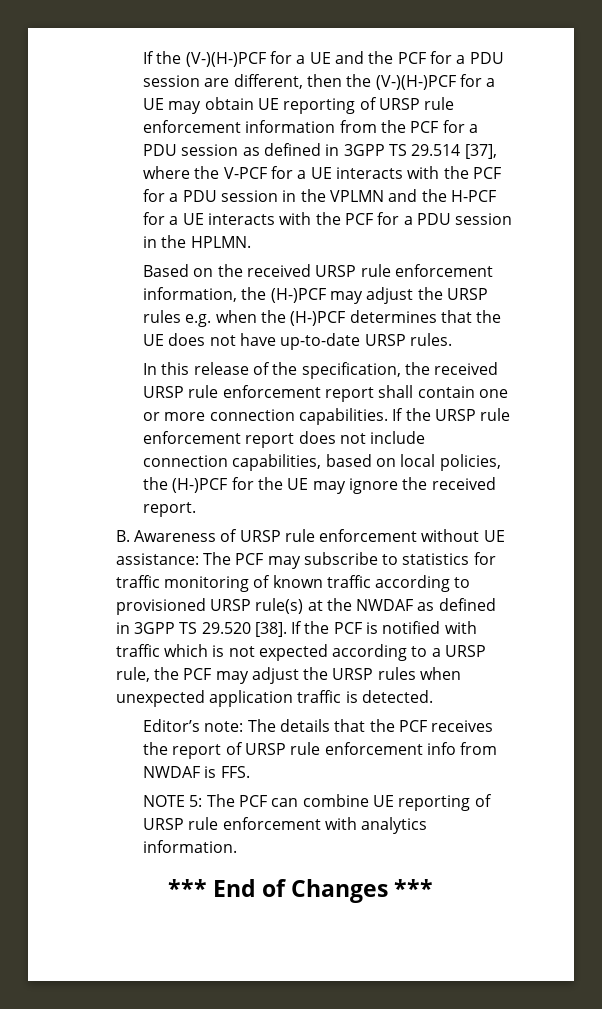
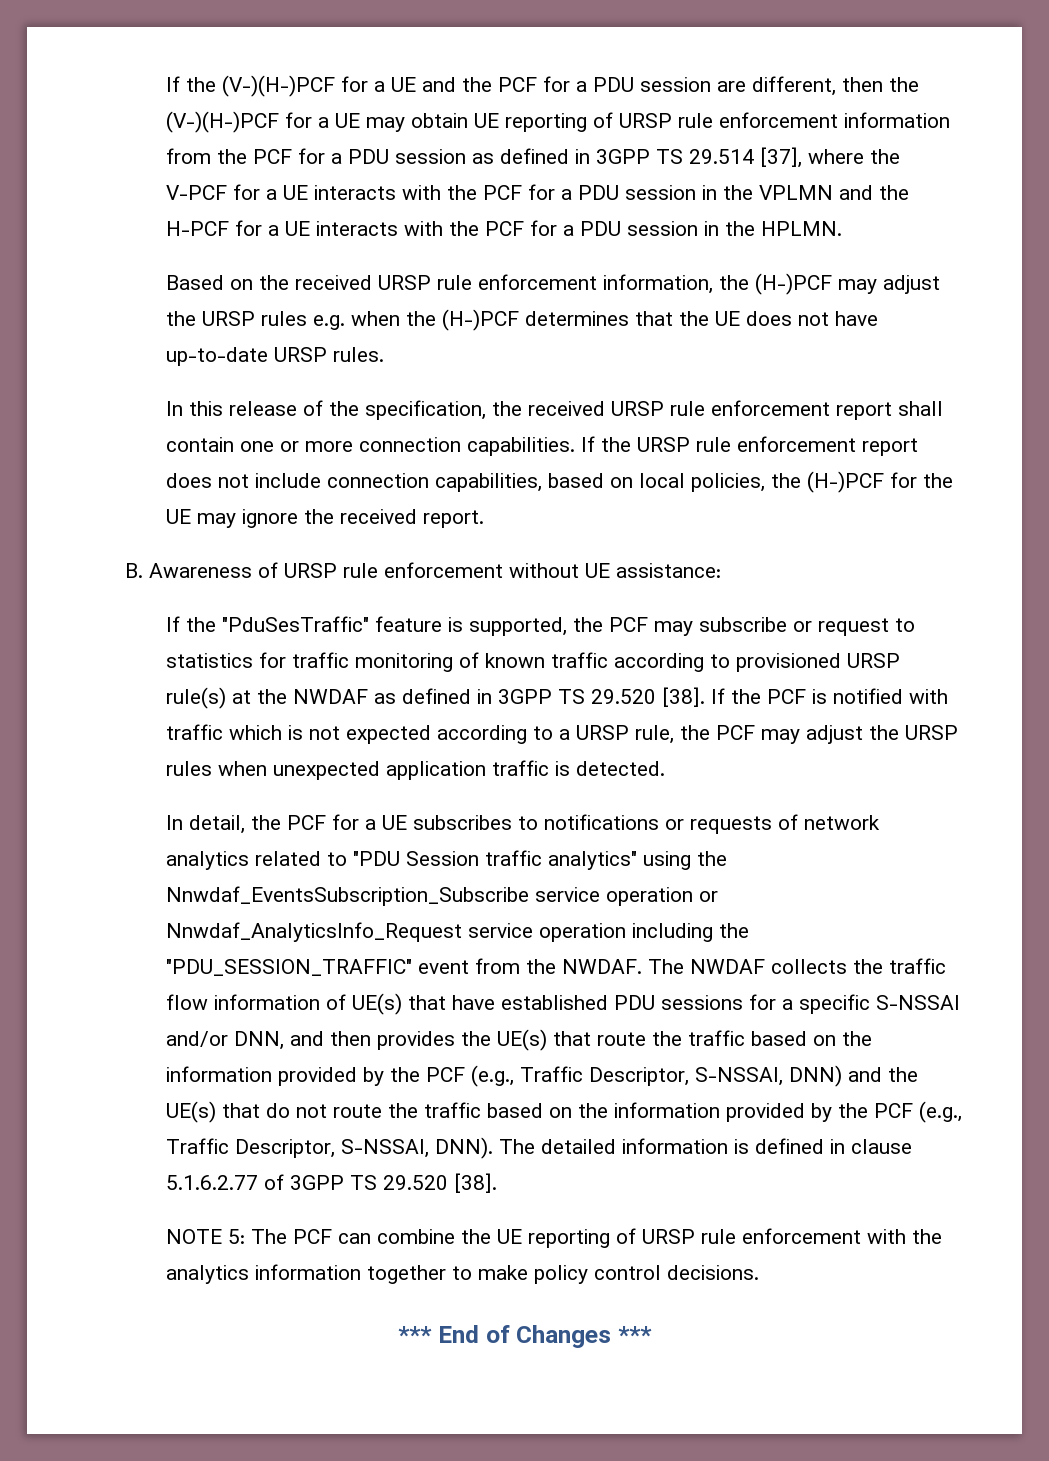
[202,552,231,565] The -> [165,616,603,636] // If the "PduSesTraffic" feature is supported, the
(378, 558) none -> [792,618,889,636] or request
[143,719,494,732] [143,742,498,759] [143,766,250,778] Editor’s note: The details that the PCF receives the report of URSP rule enforcement info from NWDAF is FFS. -> [165,814,880,834] [165,850,727,870] [165,886,718,906] [165,922,749,942] [165,958,946,976] [165,993,960,1015] [165,1029,872,1051] [165,1065,918,1087] [165,1101,962,1123] [165,1137,912,1159] [165,1173,497,1193] In detail, the PCF for a UE subscribes to notifications or requests of network analytics related to "PDU Session traffic analytics" using the Nnwdaf_EventsSubscription_Subscribe service operation or Nnwdaf_AnalyticsInfo_Request service operation including the "PDU_SESSION_TRAFFIC" event from the NWDAF. The NWDAF collects the traffic flow information of UE(s) that have established PDU sessions for a specific S-NSSAI and/or DNN, and then provides the UE(s) that route the traffic based on the information provided by the PCF (e.g., Traffic Descriptor, S-NSSAI, DNN) and the UE(s) that do not route the traffic based on the information provided by the PCF (e.g., Traffic Descriptor, S-NSSAI, DNN). The detailed information is defined in clause 5.1.6.2.77 of 3GPP TS 29.520 [38].
(369, 800) none -> [460,1229,491,1244] the
[361,817,428,834] [143,840,238,853] analytics information. -> [911,1229,942,1244] [165,1264,759,1284] the analytics information together to make policy control decisions.

